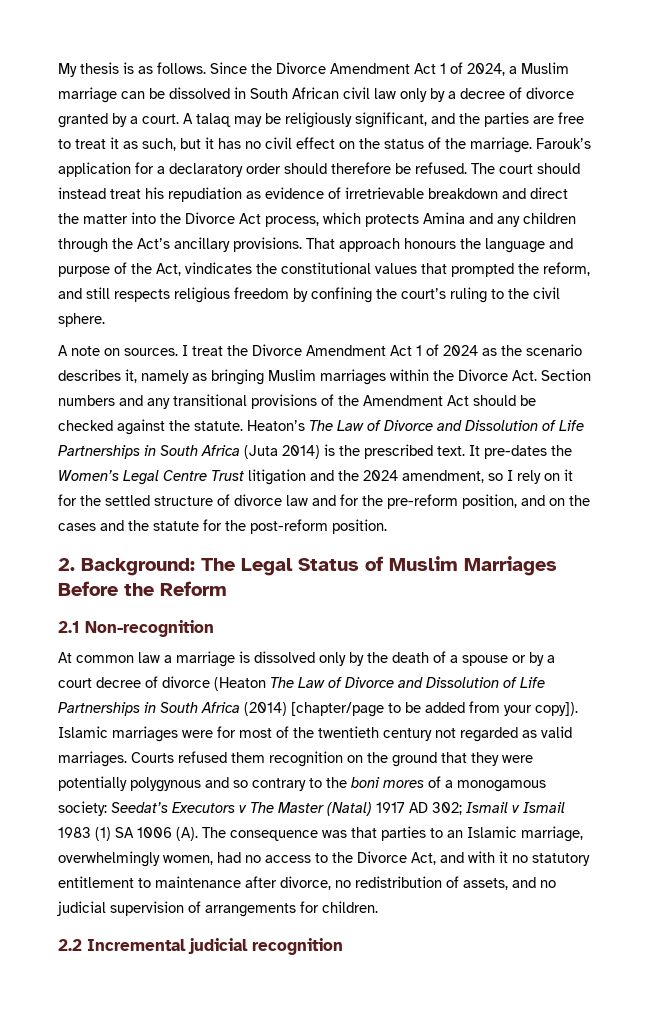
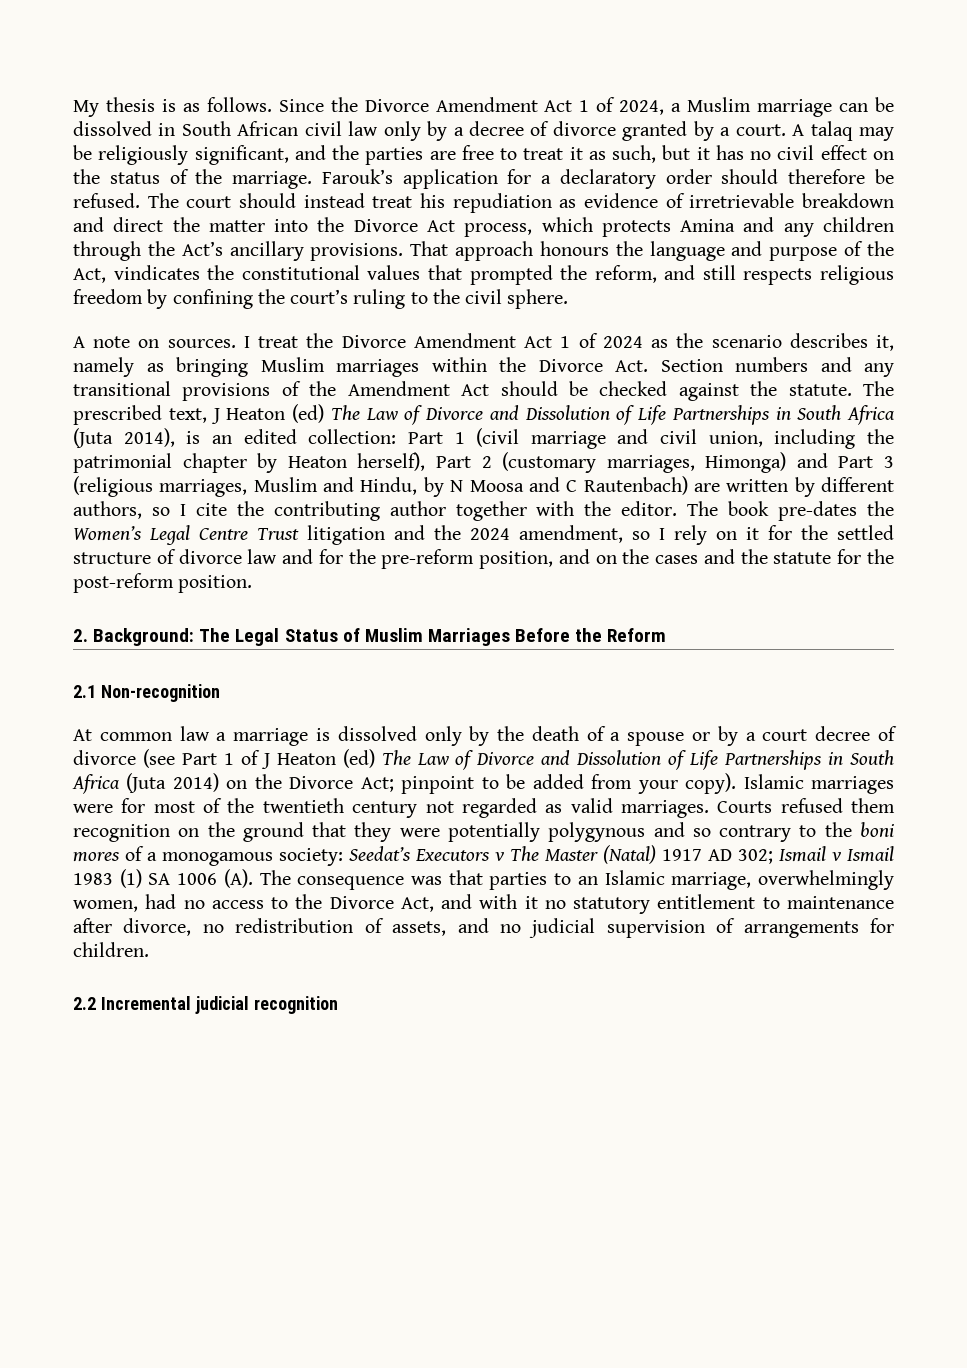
[247,420,305,431] Heaton’s -> [862,381,894,396] [73,404,324,425] The prescribed text, J Heaton (ed)
[282,444,480,459] 2014) is the prescribed text. It -> [123,428,894,449] [73,452,895,473] [73,476,894,497] [73,501,770,521] 2014), is an edited collection: Part 1 (civil marriage and civil union, including the patrimonial chapter by Heaton herself), Part 2 (customary marriages, Himonga) and Part 3 (religious marriages, Muslim and Hindu, by N Moosa and C Rautenbach) are written by different authors, so I cite the contributing author together with the editor. The book
[214,677,266,691] (Heaton -> [142,749,375,769] (see Part 1 of J Heaton (ed)
[244,702,384,717] (2014) [chapter/page -> [126,773,475,794] (Juta 2014) on the Divorce Act; pinpoint
[535,702,578,716] copy]). -> [685,773,737,794] copy).

